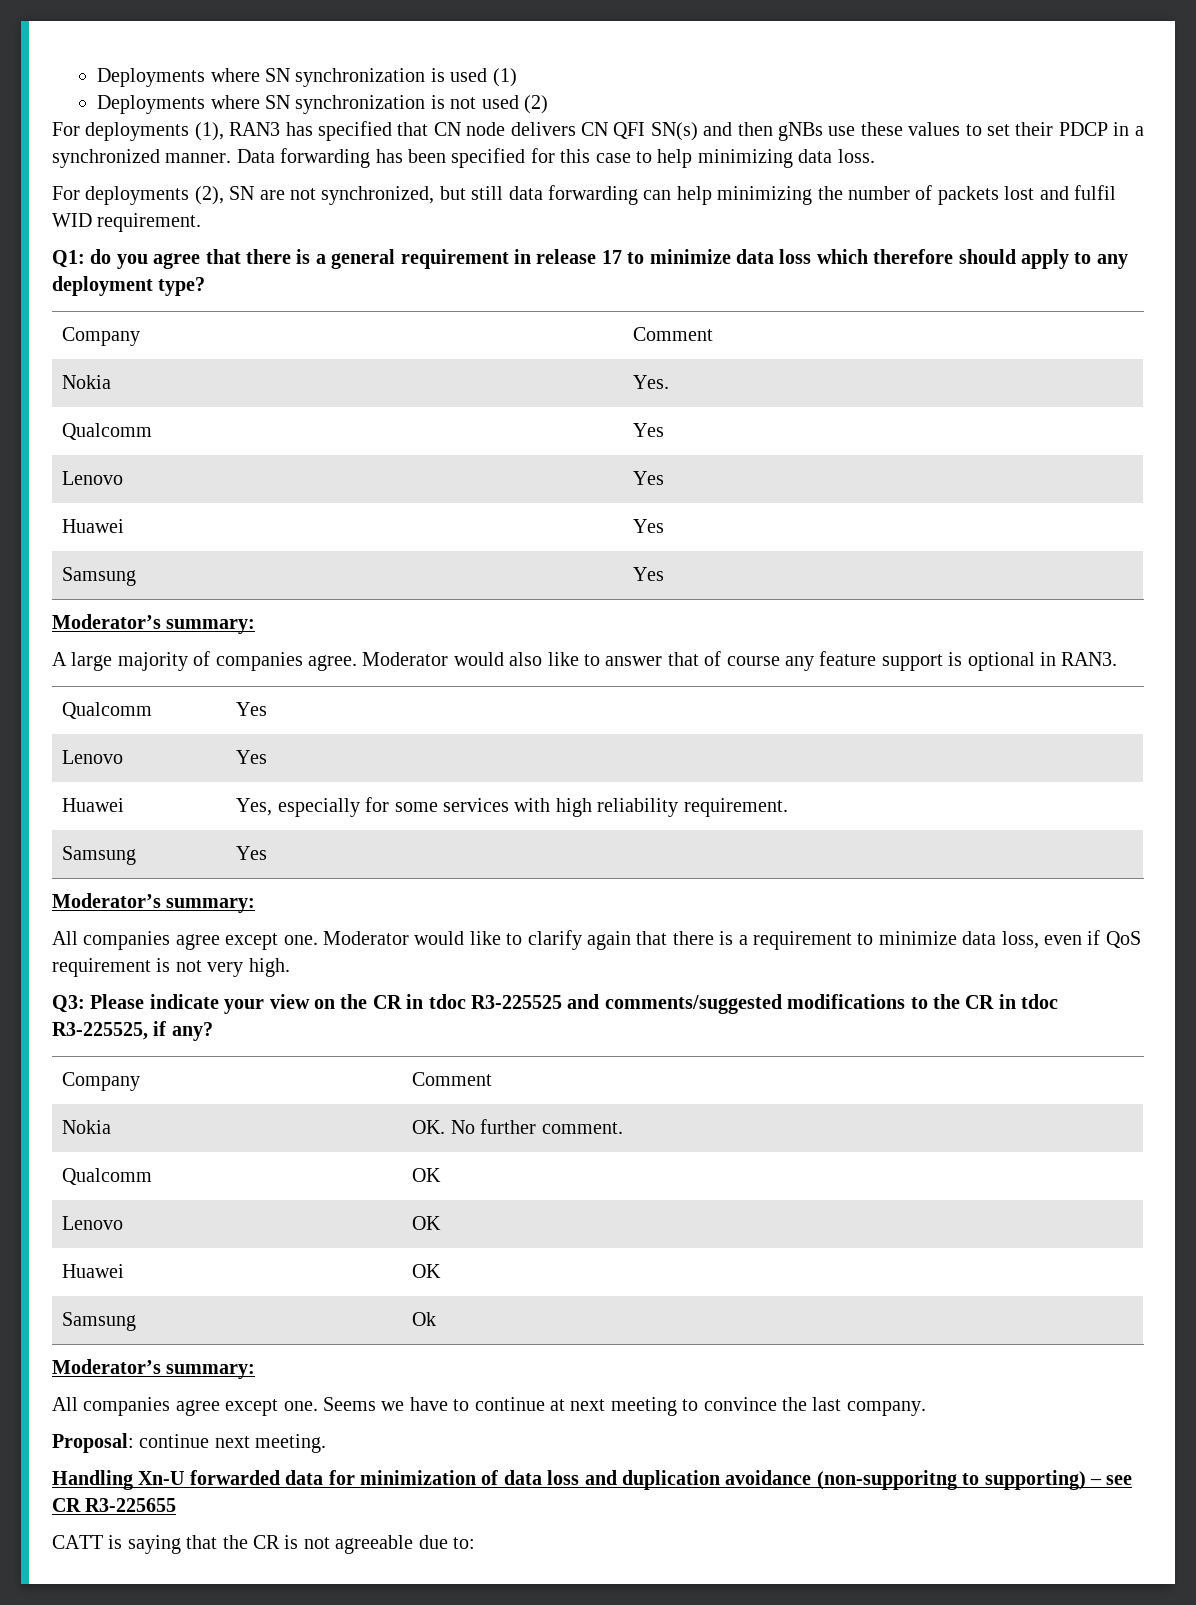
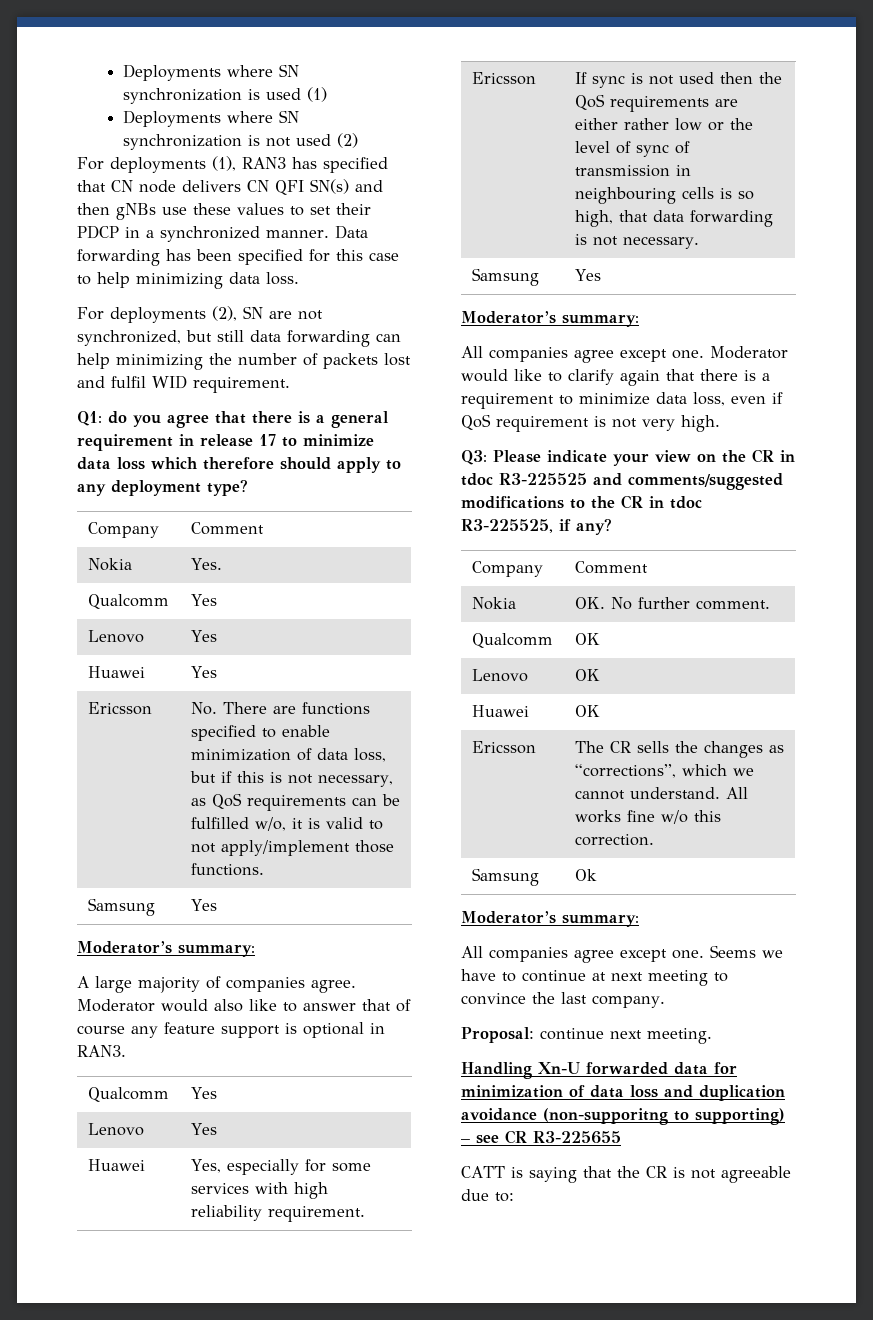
(665, 526) none -> [87,702,152,715] [190,702,370,715] [190,725,330,741] [190,748,386,762] [189,771,393,787] [190,793,400,811] [190,817,383,831] [190,840,394,856] [190,863,264,876] // Ericsson | No. There are functions specified to enable minimization of data loss, but if this is not necessary, as QoS requirements can be fulfilled w/o, it is valid to not apply/implement those functions.
(788, 807) none -> [471,72,536,85] [574,72,782,88] [574,94,738,112] [574,118,753,131] [574,141,690,157] [574,165,691,177] [574,187,754,204] [574,210,773,227] [574,234,699,249] // Ericsson | If sync is not used then the QoS requirements are either rather low or the level of sync of transmission in neighbouring cells is so high, that data forwarding is not necessary.
(442, 1271) none -> [471,741,536,754] [574,741,784,758] [574,764,754,778] [574,787,748,800] [574,810,721,824] [574,834,654,846] // Ericsson | The CR sells the changes as “corrections”, which we cannot understand. All works fine w/o this correction.

